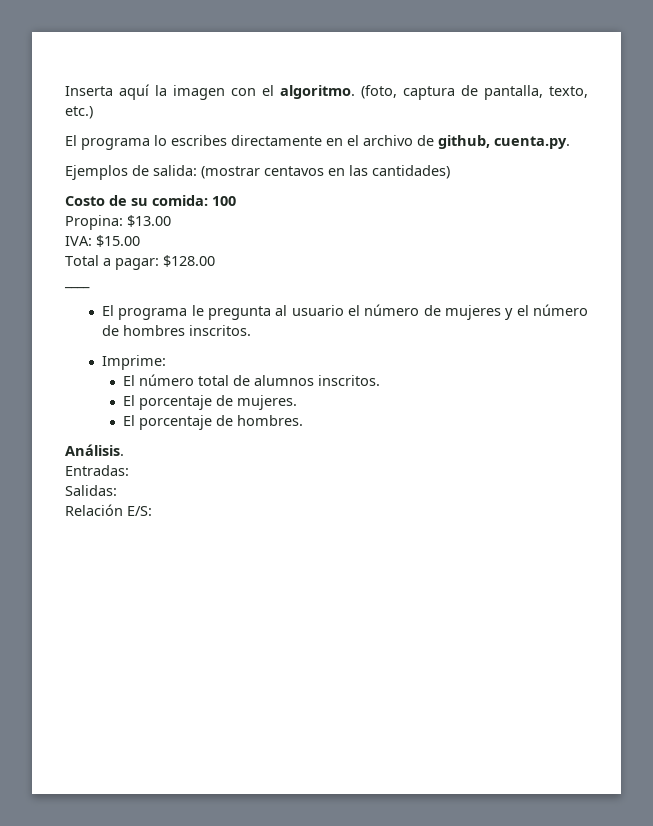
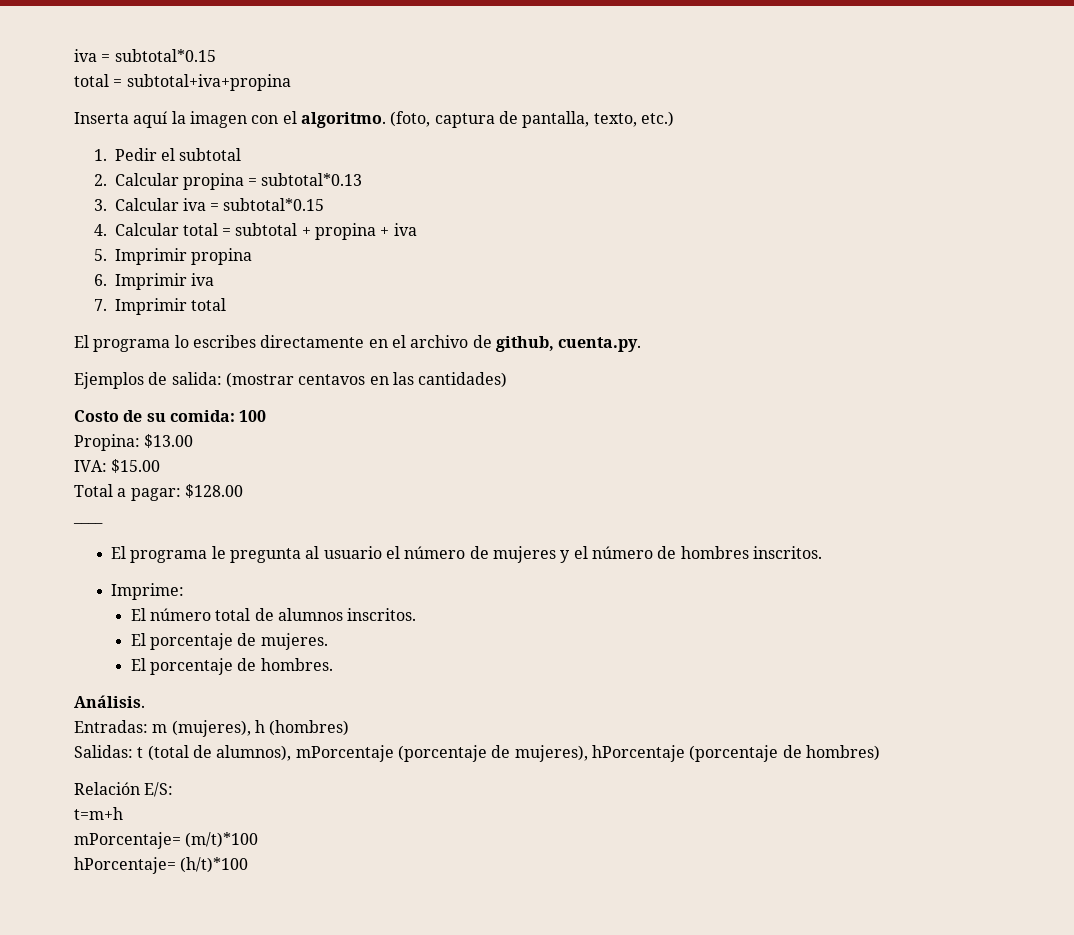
(65, 91) none -> [74,49,216,62] [74,74,291,91] iva = subtotal*0.15 // total = subtotal+iva+propina //
(93, 112) none -> [93,148,242,161] [93,173,363,190] [93,198,325,211] [93,223,417,240] [93,248,252,265] [93,273,214,290] [93,298,226,315] // 1. Pedir el subtotal // 2. Calcular propina = subtotal*0.13 // 3. Calcular iva = subtotal*0.15 // 4. Calcular total = subtotal + propina + iva // 5. Imprimir propina // 6. Imprimir iva // 7. Imprimir total
[65,485,117,496] [65,504,152,516] // Salidas: // Relación E/S: -> [152,720,350,737] [74,745,880,762] [74,782,174,797] [74,807,123,820] [74,832,259,849] [74,857,249,874] m (mujeres), h (hombres) // Salidas: t (total de alumnos), mPorcentaje (porcentaje de mujeres), hPorcentaje (porcentaje de hombres) // Relación E/S: // t=m+h // mPorcentaje= (m/t)*100 // hPorcentaje= (h/t)*100

